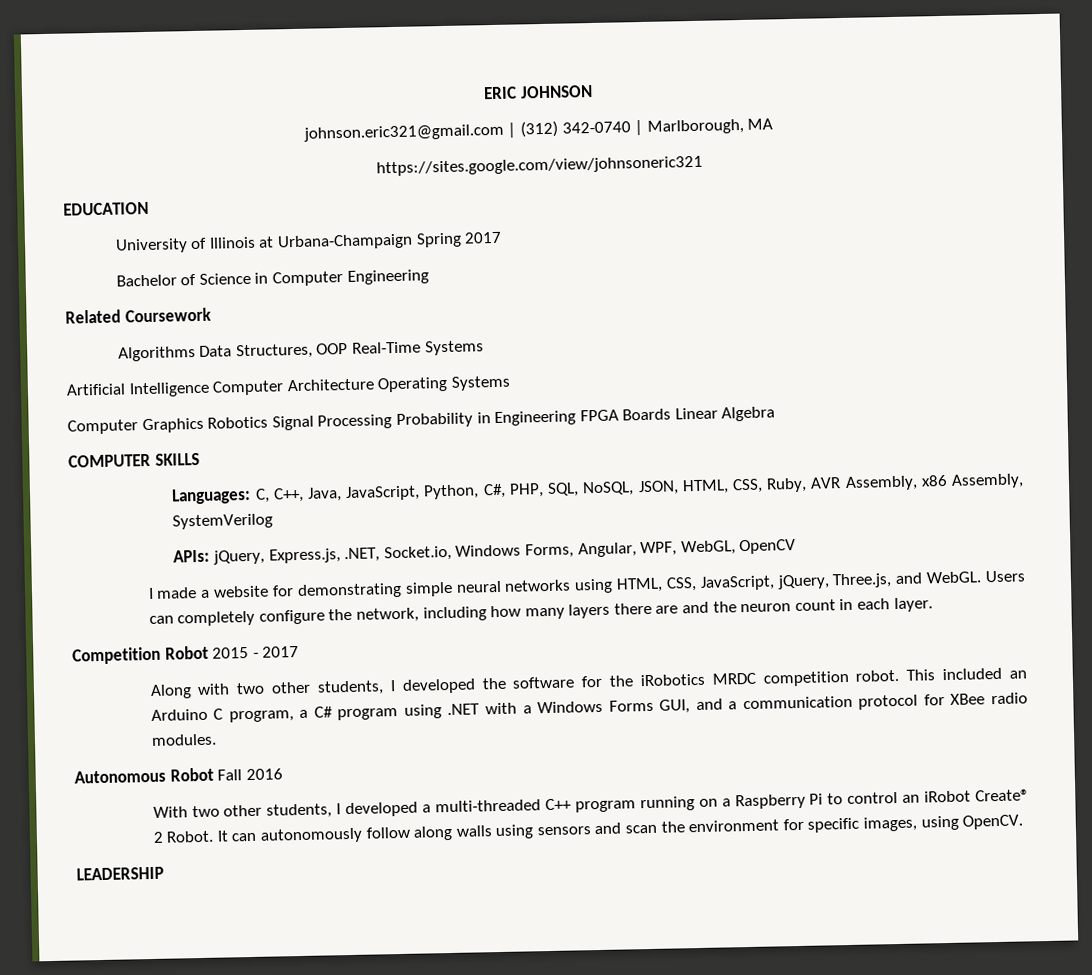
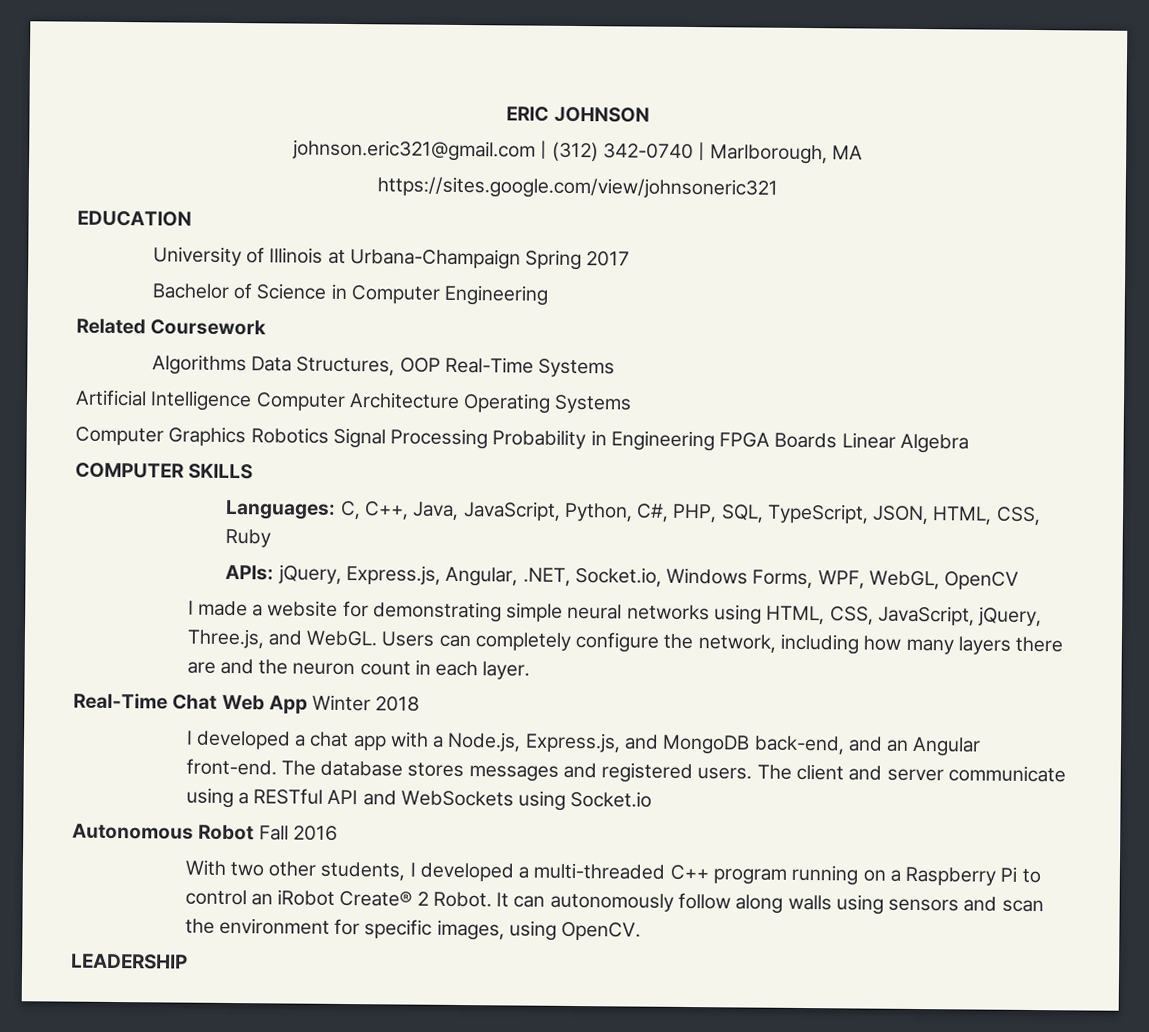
[582,481,635,497] NoSQL, -> [766,503,869,524] TypeScript,
[766,473,1024,493] [172,513,274,530] Ruby, AVR Assembly, x86 Assembly, SystemVerilog -> [225,528,272,548] Ruby
(341, 556) none -> [445,566,519,587] Angular,
[577,542,637,558] Angular, -> (814, 579) none
[72,645,300,665] [149,667,1028,699] [150,692,1029,723] [150,733,217,746] Competition Robot 2015 - 2017 // Along with two other students, I developed the software for the iRobotics MRDC competition robot. This included an Arduino C program, a C# program using .NET with a Windows Forms GUI, and a communication protocol for XBee radio modules. -> [73,692,421,714] [185,730,982,757] [185,758,1066,784] [185,787,653,811] Real-Time Chat Web App Winter 2018 // I developed a chat app with a Node.js, Express.js, and MongoDB back-end, and an Angular front-end. The database stores messages and registered users. The client and server communicate using a RESTful API and WebSockets using Socket.io

